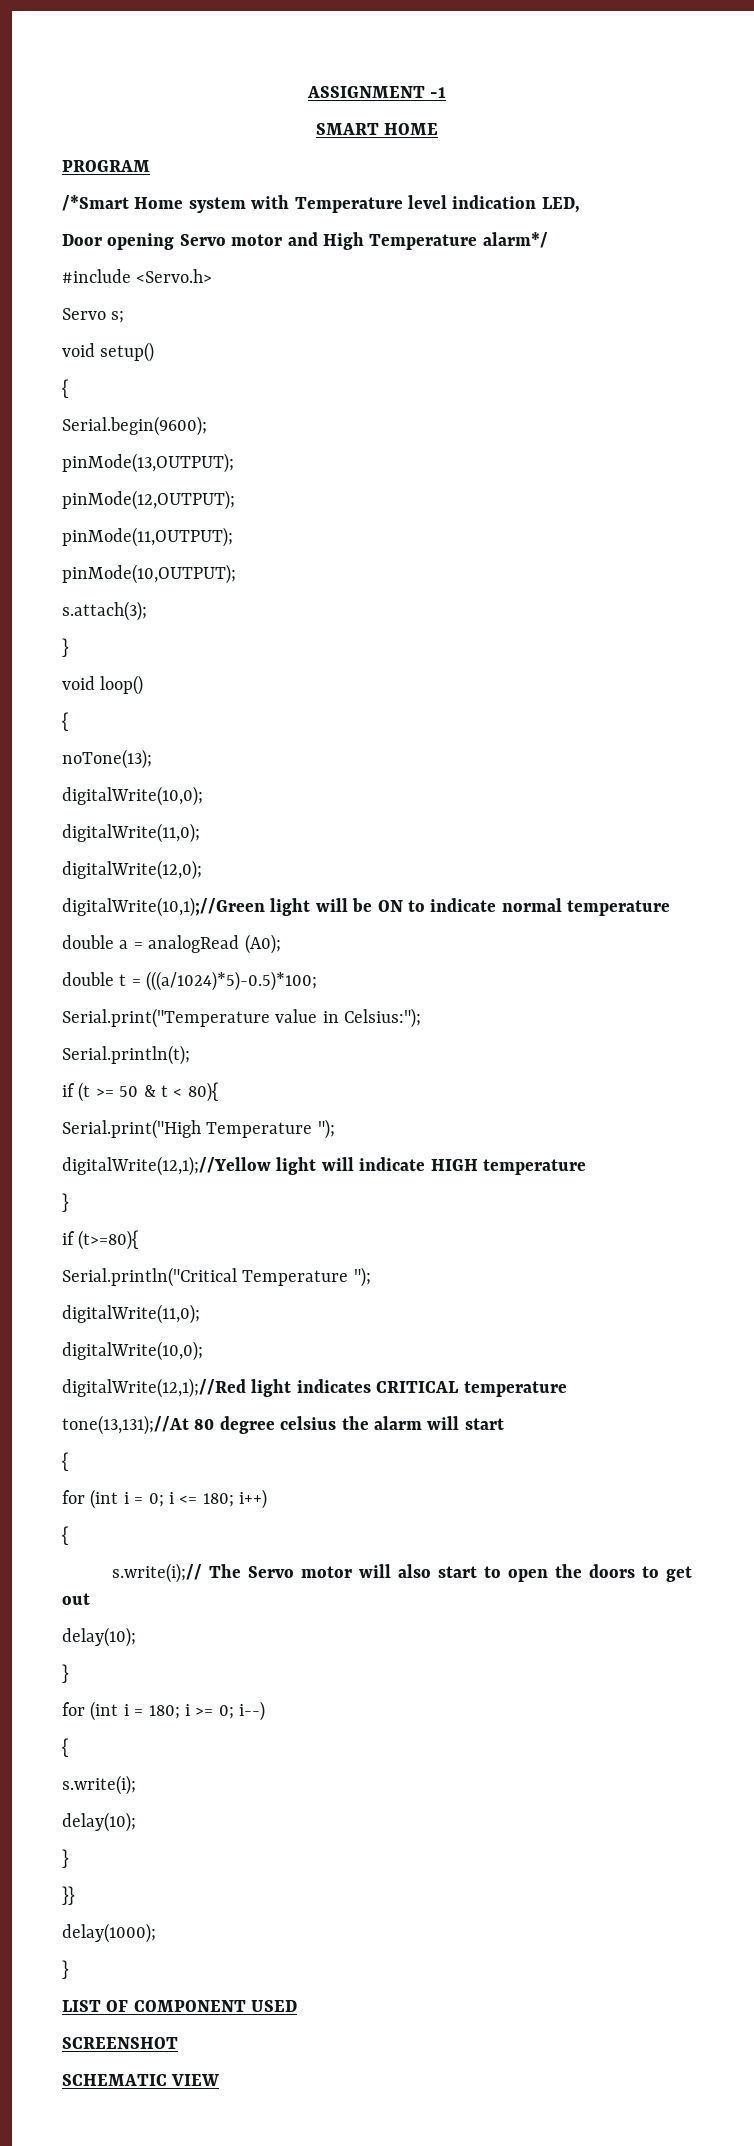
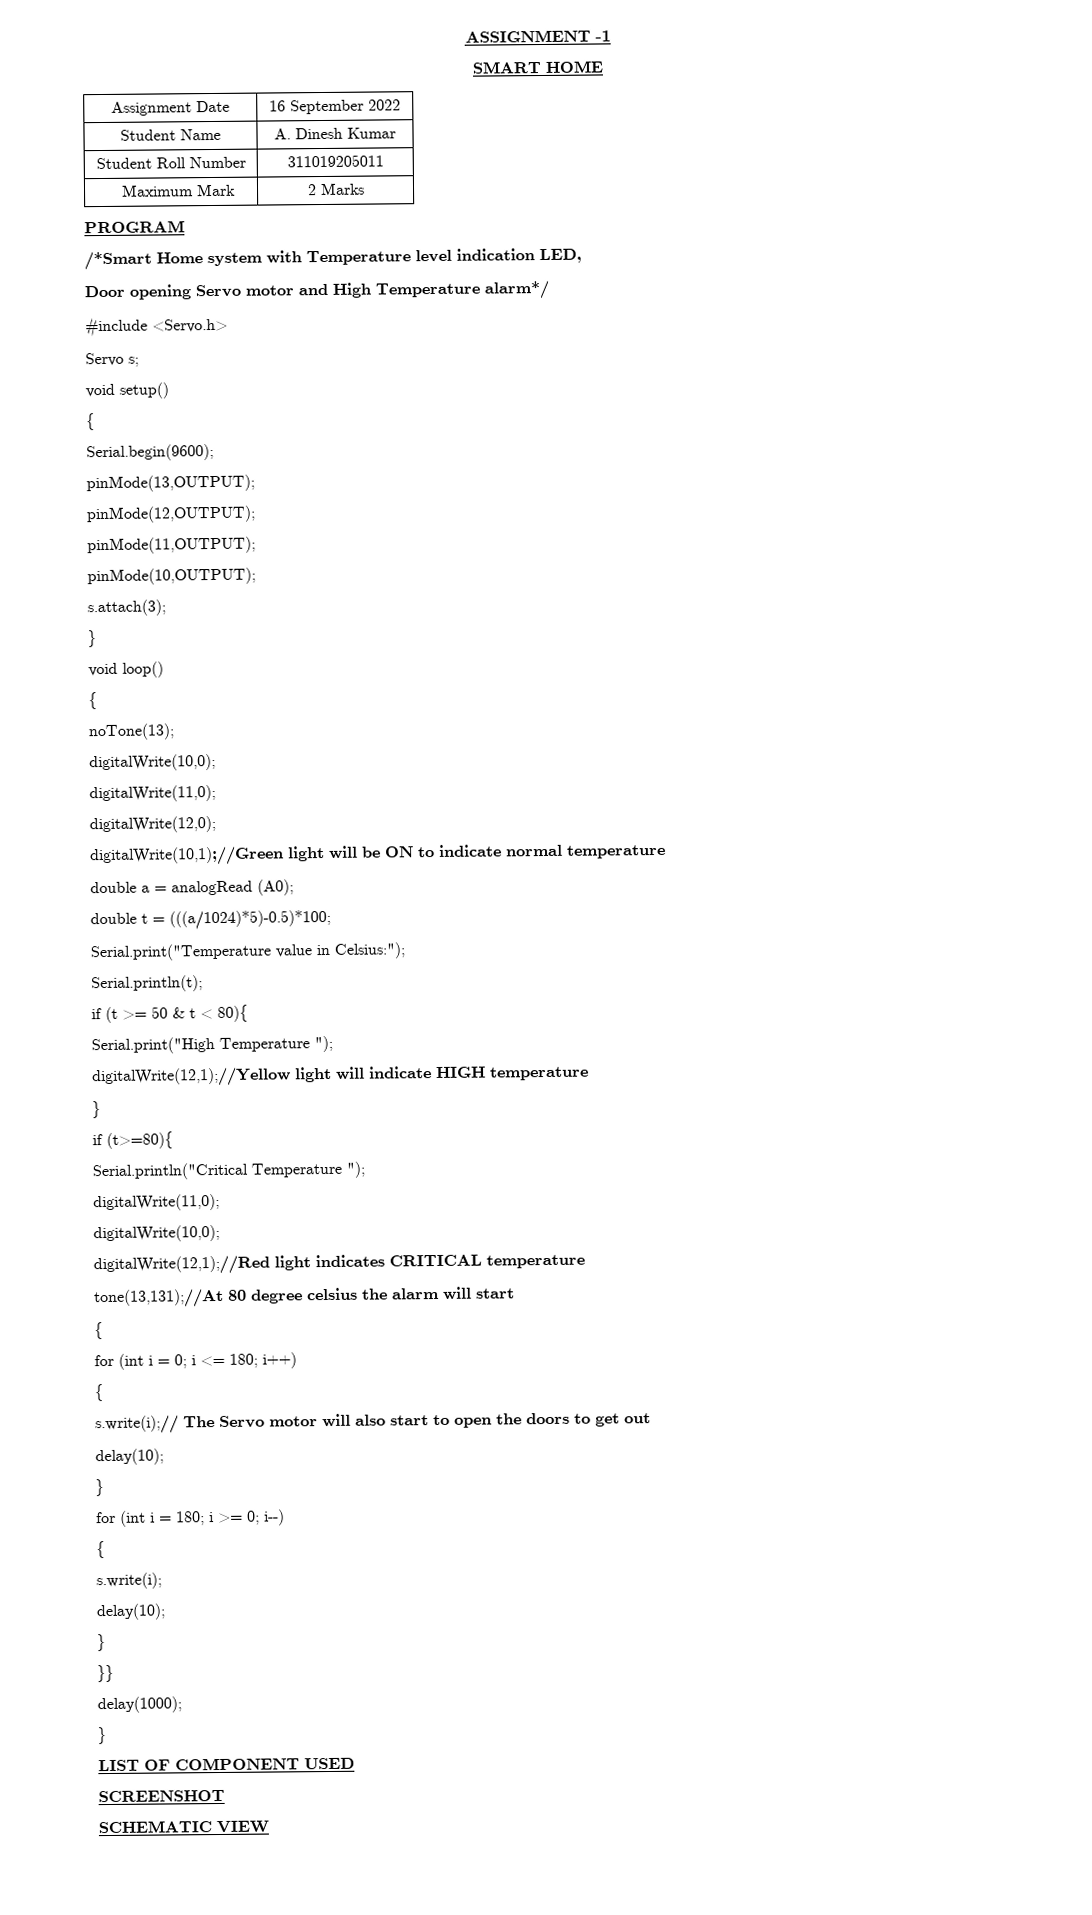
(439, 129) none -> [111,100,230,116] [269,99,401,115] [120,128,221,141] [274,127,396,140] [95,156,246,170] [286,154,384,168] [120,183,236,197] [306,182,365,196] // Assignment Date | 16 September 2022 // Student Name | A. Dinesh Kumar // Student Roll Number | 311019205011 // Maximum Mark | 2 Marks

